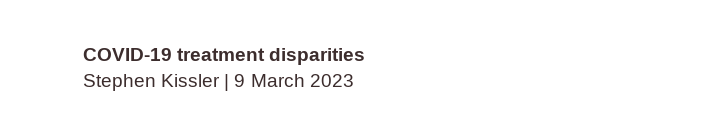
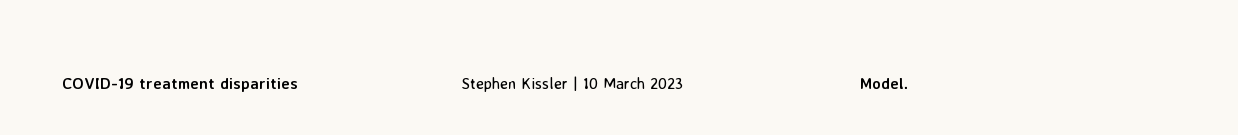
[234,74,246,87] 9 -> [583,78,598,89] 10
(354, 80) none -> [860,78,908,89] // Model.

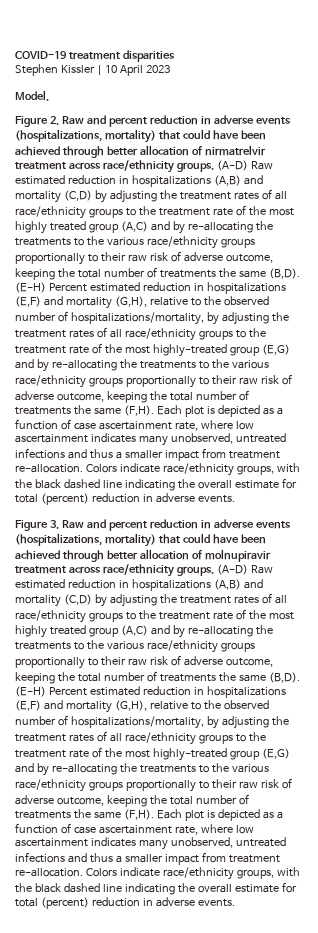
[603,77,645,89] March -> [119,65,143,76] April
(908, 83) none -> [15,115,291,127] [15,129,266,143] [15,145,266,158] [15,160,273,173] [15,175,263,187] [15,189,287,203] [15,205,294,219] [15,221,273,234] [15,236,255,249] [15,251,273,265] [15,267,300,280] [15,282,286,294] [15,296,269,309] [15,311,289,325] [15,327,266,341] [15,343,290,357] [15,359,269,372] [15,374,292,388] [15,390,249,403] [15,405,283,417] [15,419,254,431] [15,433,286,446] [15,448,280,461] [15,463,300,476] [15,478,297,491] [15,493,235,505] [15,519,291,531] [15,533,266,547] [15,549,271,562] [15,564,273,577] [15,579,263,591] [15,593,287,607] [15,609,294,623] [15,625,273,638] [15,640,255,653] [15,655,273,669] [15,671,300,684] [15,686,286,698] [15,700,269,713] [15,715,289,729] [15,731,266,745] [15,747,290,761] [15,763,269,776] [15,778,292,792] [15,794,249,807] [15,809,283,821] [15,823,254,835] [15,837,286,850] [15,852,280,865] [15,867,300,880] [15,882,297,895] [15,897,235,909] // Figure 2. Raw and percent reduction in adverse events (hospitalizations, mortality) that could have been achieved through better allocation of nirmatrelvir treatment across race/ethnicity groups. (A-D) Raw estimated reduction in hospitalizations (A,B) and mortality (C,D) by adjusting the treatment rates of all race/ethnicity groups to the treatment rate of the most highly treated group (A,C) and by re-allocating the treatments to the various race/ethnicity groups proportionally to their raw risk of adverse outcome, keeping the total number of treatments the same (B,D). (E-H) Percent estimated reduction in hospitalizations (E,F) and mortality (G,H), relative to the observed number of hospitalizations/mortality, by adjusting the treatment rates of all race/ethnicity groups to the treatment rate of the most highly-treated group (E,G) and by re-allocating the treatments to the various race/ethnicity groups proportionally to their raw risk of adverse outcome, keeping the total number of treatments the same (F,H). Each plot is depicted as a function of case ascertainment rate, where low ascertainment indicates many unobserved, untreated infections and thus a smaller impact from treatment re-allocation. Colors indicate race/ethnicity groups, with the black dashed line indicating the overall estimate for total (percent) reduction in adverse events. // Figure 3. Raw and percent reduction in adverse events (hospitalizations, mortality) that could have been achieved through better allocation of molnupiravir treatment across race/ethnicity groups. (A-D) Raw estimated reduction in hospitalizations (A,B) and mortality (C,D) by adjusting the treatment rates of all race/ethnicity groups to the treatment rate of the most highly treated group (A,C) and by re-allocating the treatments to the various race/ethnicity groups proportionally to their raw risk of adverse outcome, keeping the total number of treatments the same (B,D). (E-H) Percent estimated reduction in hospitalizations (E,F) and mortality (G,H), relative to the observed number of hospitalizations/mortality, by adjusting the treatment rates of all race/ethnicity groups to the treatment rate of the most highly-treated group (E,G) and by re-allocating the treatments to the various race/ethnicity groups proportionally to their raw risk of adverse outcome, keeping the total number of treatments the same (F,H). Each plot is depicted as a function of case ascertainment rate, where low ascertainment indicates many unobserved, untreated infections and thus a smaller impact from treatment re-allocation. Colors indicate race/ethnicity groups, with the black dashed line indicating the overall estimate for total (percent) reduction in adverse events.

